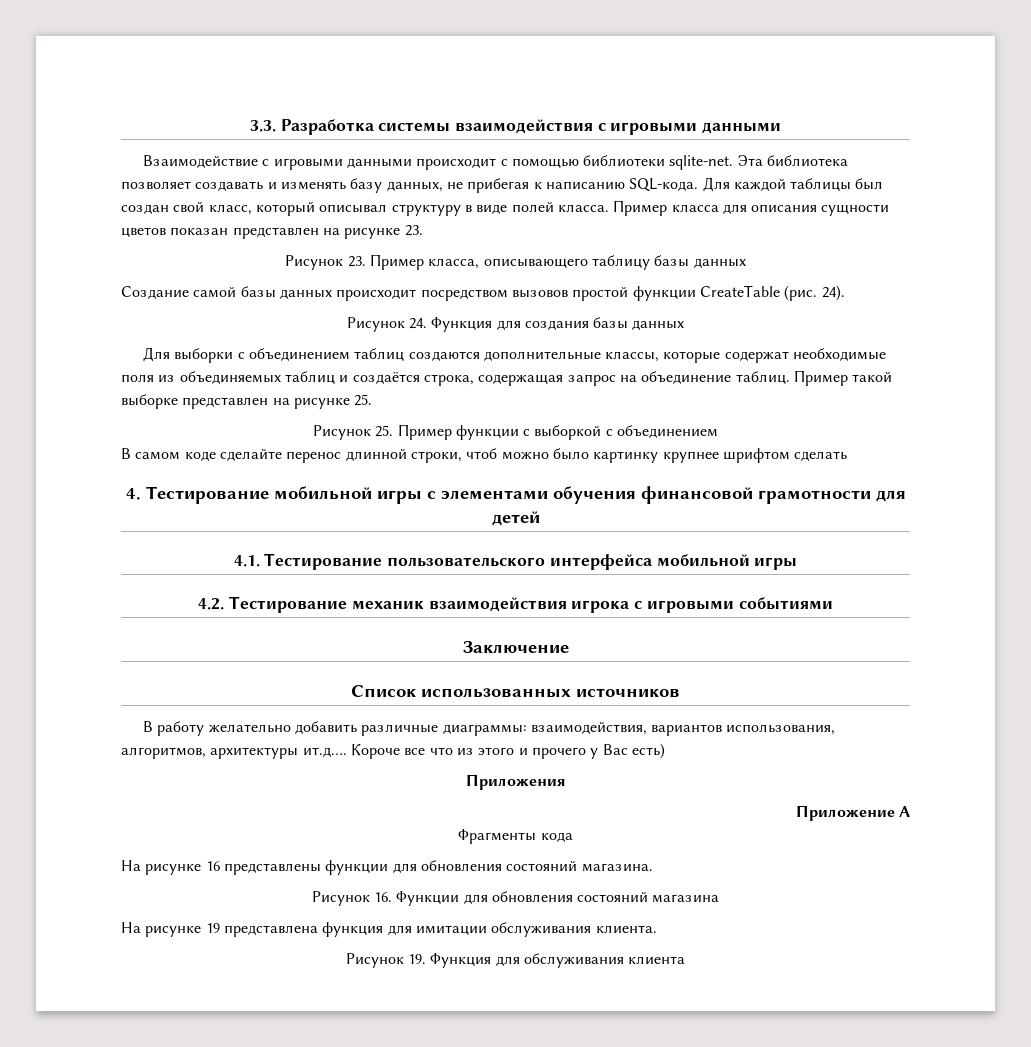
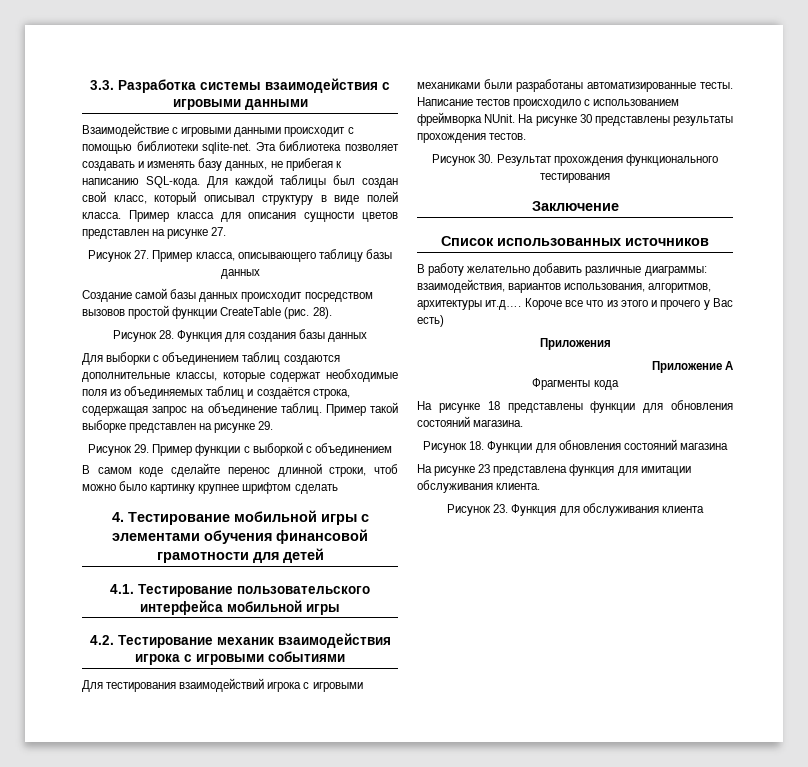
[170,225,423,239] [285,255,366,270] показан представлен на рисунке 23. // Рисунок 23. -> [82,227,227,239] [88,250,150,262] представлен на рисунке 27. // Рисунок 27.
[821,285,845,301] [346,317,427,332] 24). // Рисунок 24. -> [312,307,332,319] [112,330,174,342] 28). // Рисунок 28.
[354,394,373,406] [312,425,394,440] 25. // Рисунок 25. -> [258,421,274,430] [88,444,150,456] 29. // Рисунок 29.
(833, 603) none -> [82,678,363,692] [417,79,733,92] [417,97,680,109] [417,112,733,126] [417,133,527,143] [432,154,718,166] [540,173,610,183] // Для тестирования взаимодействий игрока с игровыми механиками были разработаны автоматизированные тесты. Написание тестов происходило с использованием фреймворка NUnit. На рисунке 30 представлены результаты прохождения тестов. // Рисунок 30. Результат прохождения функционального тестирования
[205,861,220,871] 16 -> [487,401,500,410] 18
[373,892,392,902] 16. -> [469,441,485,450] 18.
[205,923,220,933] 19 -> [478,464,491,473] 23
[408,954,427,964] 19. -> [493,504,509,513] 23.

